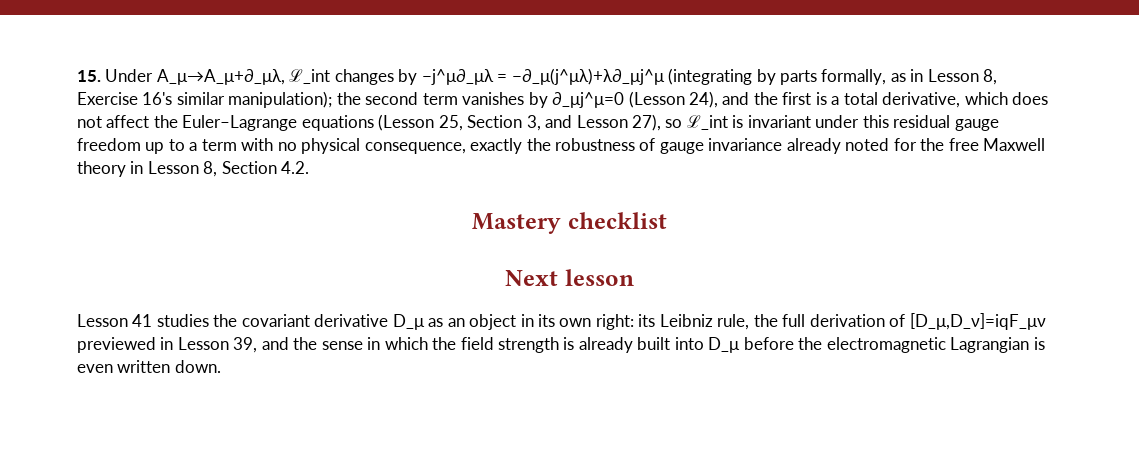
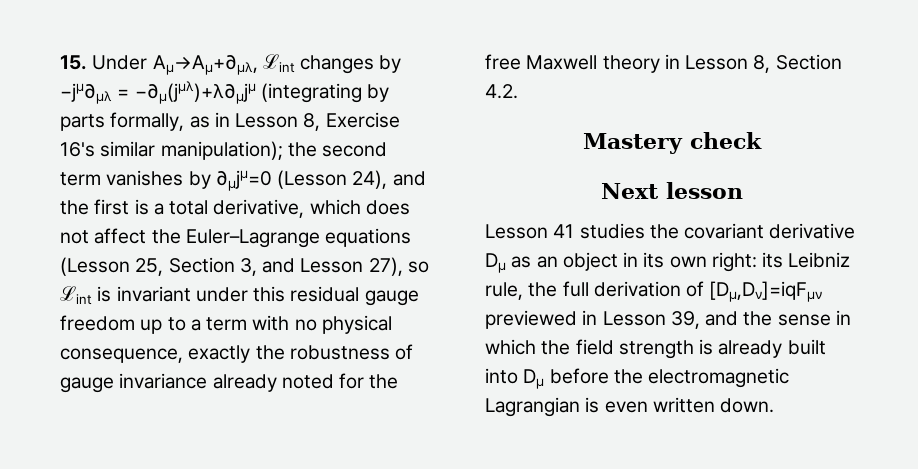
[156,68,665,85] A_μ→A_μ+∂_μλ, ℒ_int changes by −j^μ∂_μλ = −∂_μ(j^μλ)+λ∂_μj^μ -> [152,54,402,75] [60,81,256,104] Aμ→Aμ+∂μλ, ℒint changes by −jμ∂μλ = −∂μ(jμλ)+λ∂μjμ
[552,92,625,108] ∂_μj^μ=0 -> [215,170,272,191] ∂μjμ=0
[686,115,728,130] ℒ_int -> [60,286,92,305] ℒint
[567,212,667,229] checklist -> [689,132,762,149] check
[392,314,425,330] D_μ -> [485,253,506,273] Dμ
[909,313,1046,330] [D_μ,D_ν]=iqF_μν -> [709,281,823,302] [Dμ,Dν]=iqFμν
[708,337,741,353] D_μ -> [523,369,545,389] Dμ

